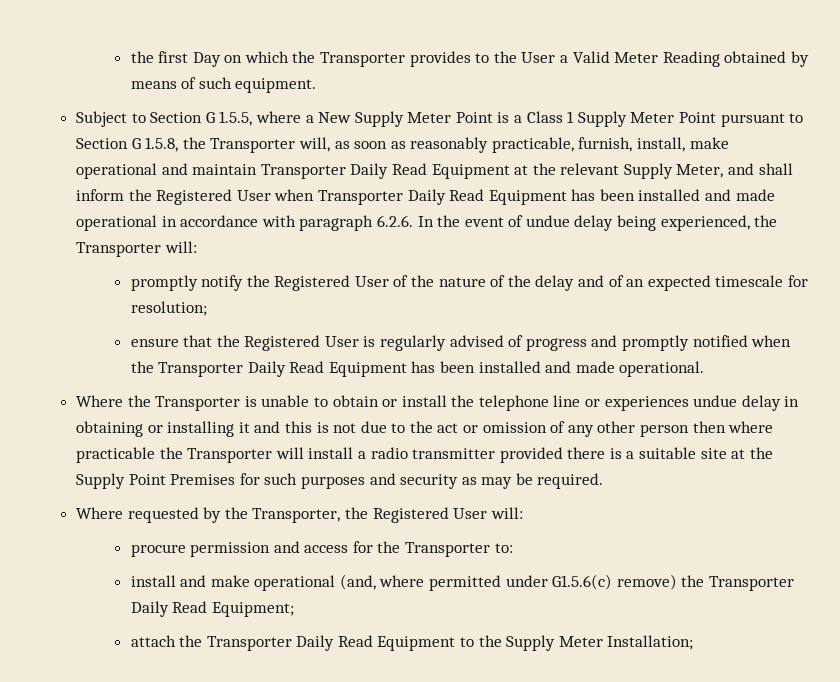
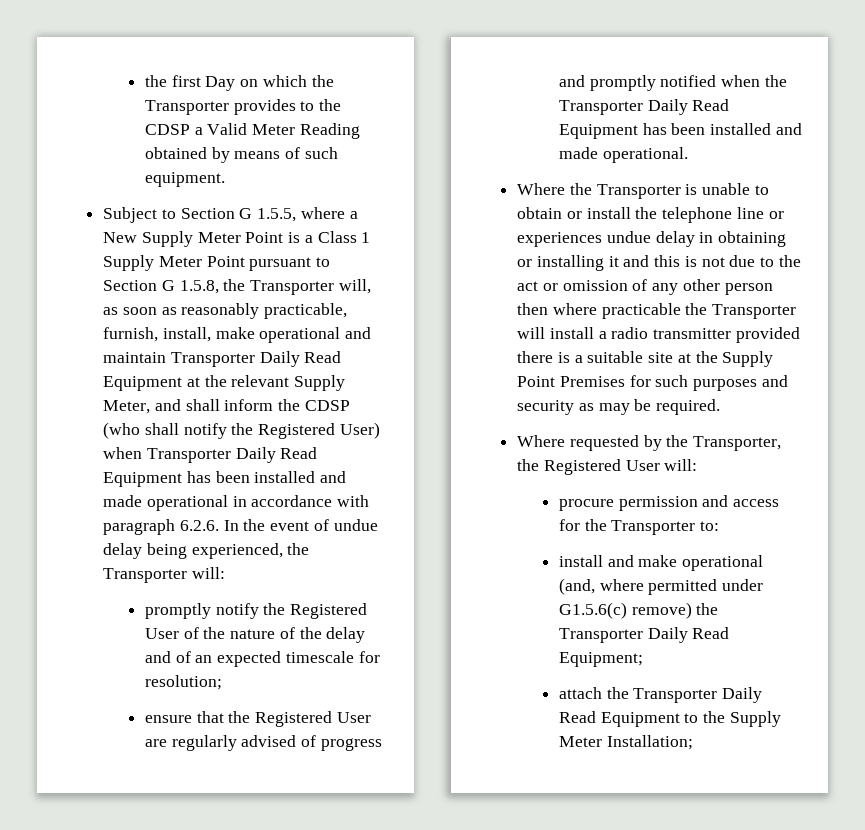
[521,52,556,63] User -> [145,124,191,135] CDSP
[156,189,271,205] Registered User -> [304,400,350,411] [103,422,380,439] CDSP (who shall notify the Registered User)
[363,336,376,347] is -> [145,739,168,747] are

